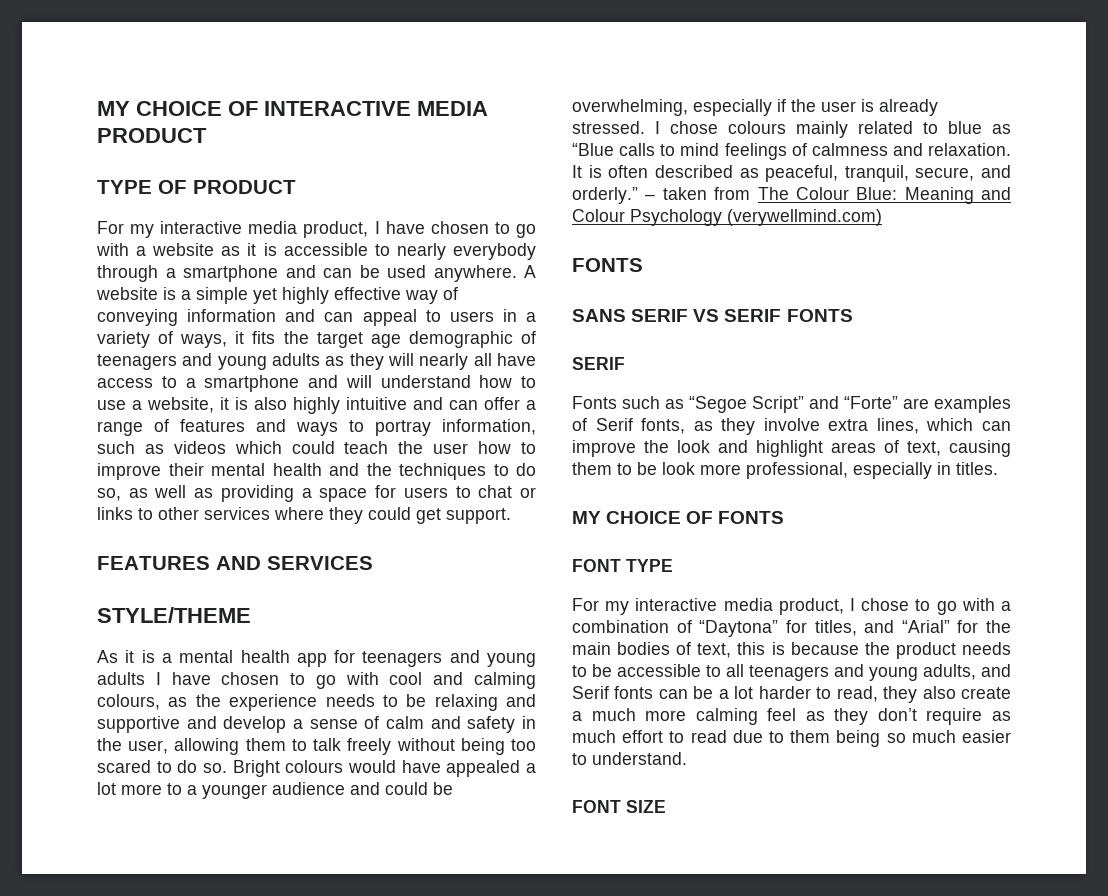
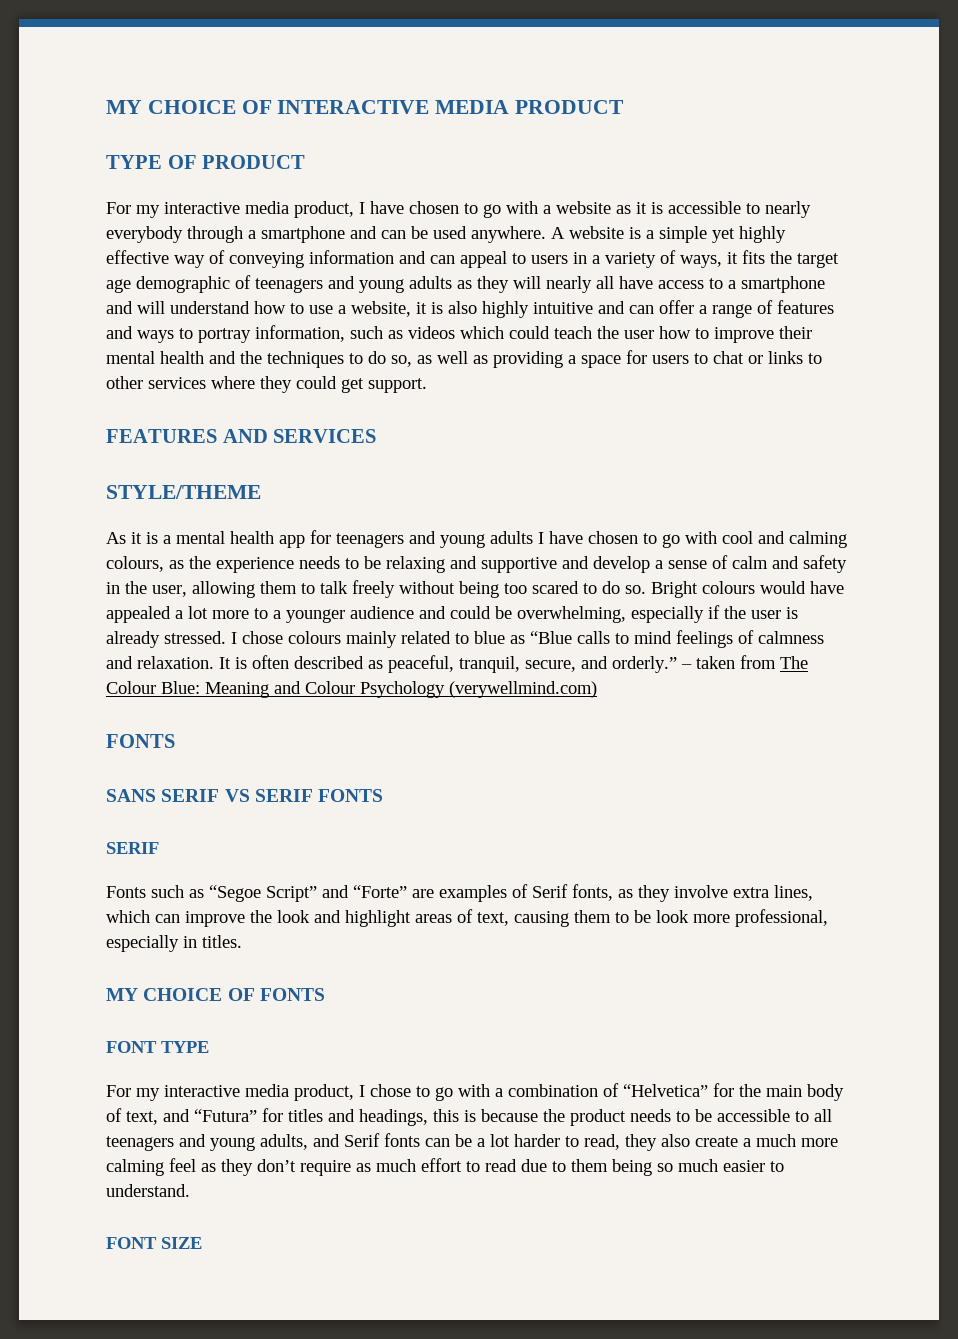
[699,620,950,637] “Daytona” for titles, and “Arial” -> [623,1084,708,1097] “Helvetica”
[617,642,732,658] bodies of text, -> [807,1084,844,1101] [106,1108,428,1126] body of text, and “Futura” for titles and headings,

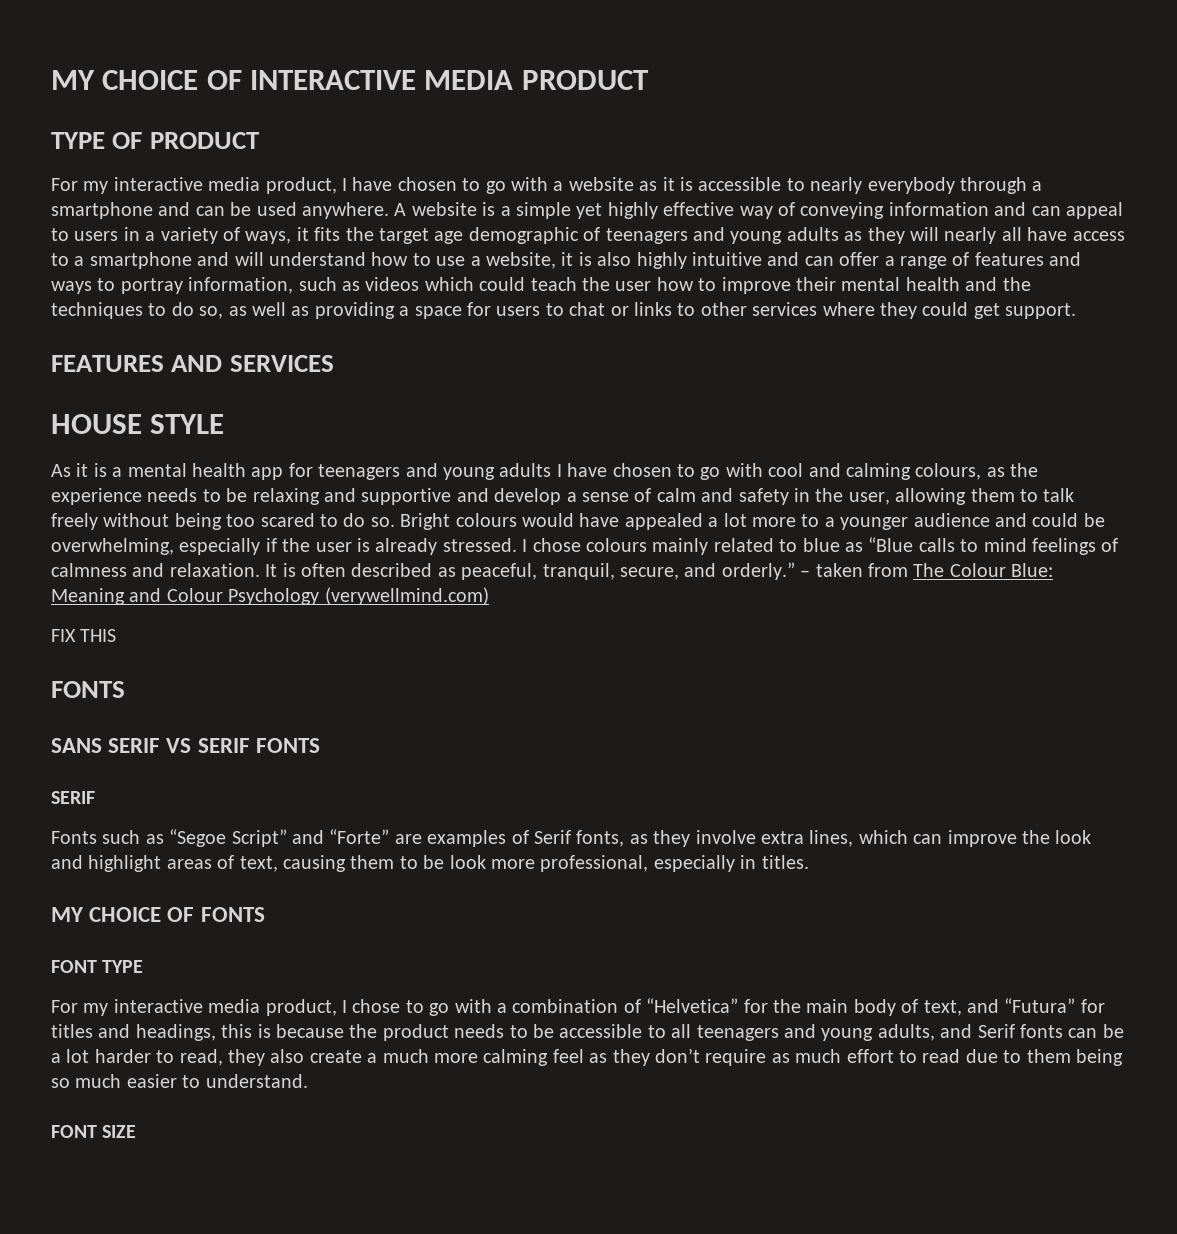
[106,485,261,499] STYLE/THEME -> [51,414,225,434] HOUSE STYLE
(597, 689) none -> [51,629,117,642] // FIX THIS

